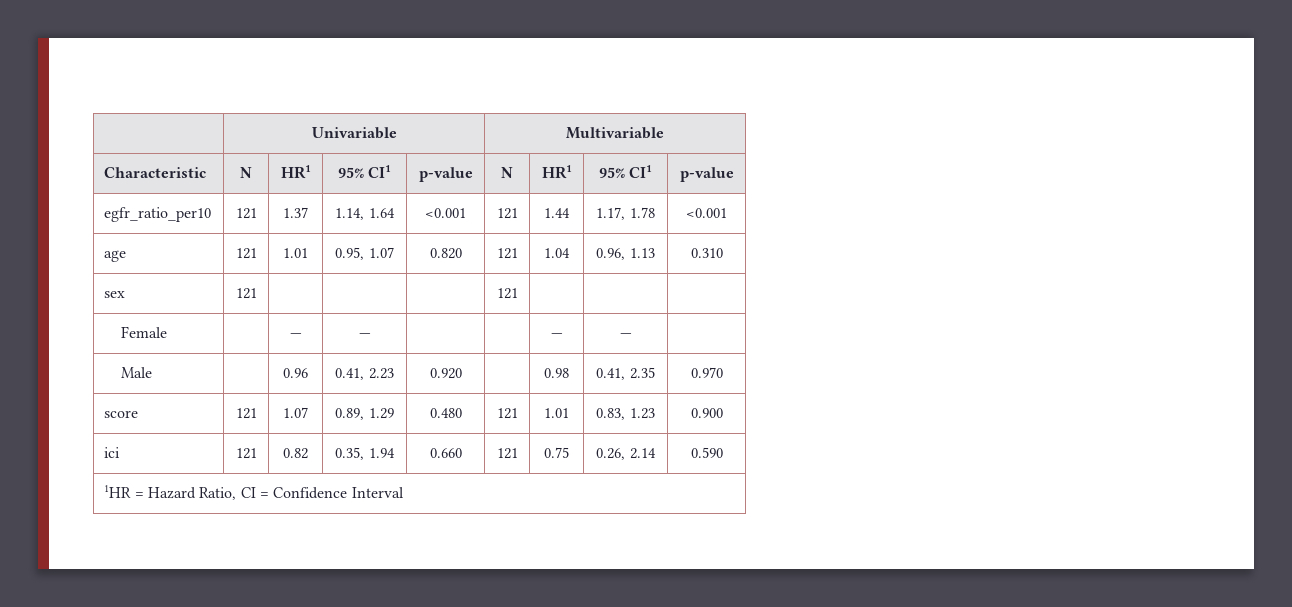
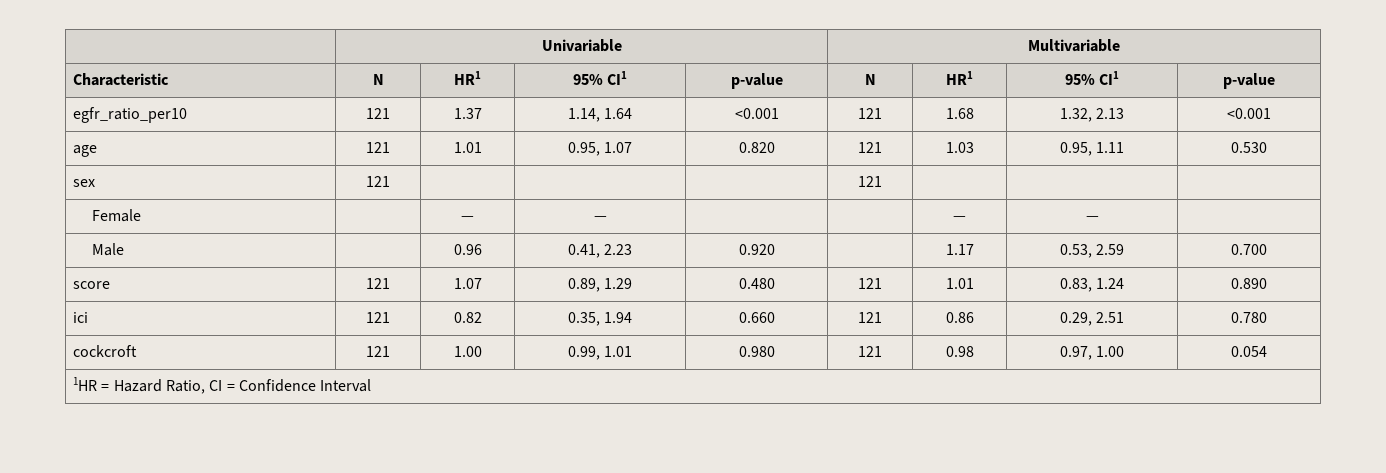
[544,208,570,218] [596,207,655,220] 1.44 | 1.17, 1.78 -> [945,108,974,119] [1059,108,1125,122] 1.68 | 1.32, 2.13
[544,248,570,258] [596,248,655,260] [690,248,723,258] 1.04 | 0.96, 1.13 | 0.310 -> [945,142,974,153] [1059,142,1125,156] [1231,142,1267,153] 1.03 | 0.95, 1.11 | 0.530
[544,368,569,378] [596,367,655,380] [690,367,723,378] 0.98 | 0.41, 2.35 | 0.970 -> [945,244,974,255] [1059,244,1125,258] [1231,244,1267,255] 1.17 | 0.53, 2.59 | 0.700
[629,408,655,419] [690,408,723,418] 1.23 | 0.900 -> [1096,278,1125,289] [1231,278,1267,289] 1.24 | 0.890
[544,447,569,458] [596,448,656,460] [690,447,723,458] 0.75 | 0.26, 2.14 | 0.590 -> [945,312,974,323] [1059,312,1125,326] [1231,312,1267,323] [73,345,138,357] [366,346,390,357] [453,346,482,357] [567,346,633,360] [738,346,775,357] [858,346,882,357] [945,346,974,357] [1059,346,1125,360] [1231,346,1267,357] 0.86 | 0.29, 2.51 | 0.780 // cockcroft | 121 | 1.00 | 0.99, 1.01 | 0.980 | 121 | 0.98 | 0.97, 1.00 | 0.054

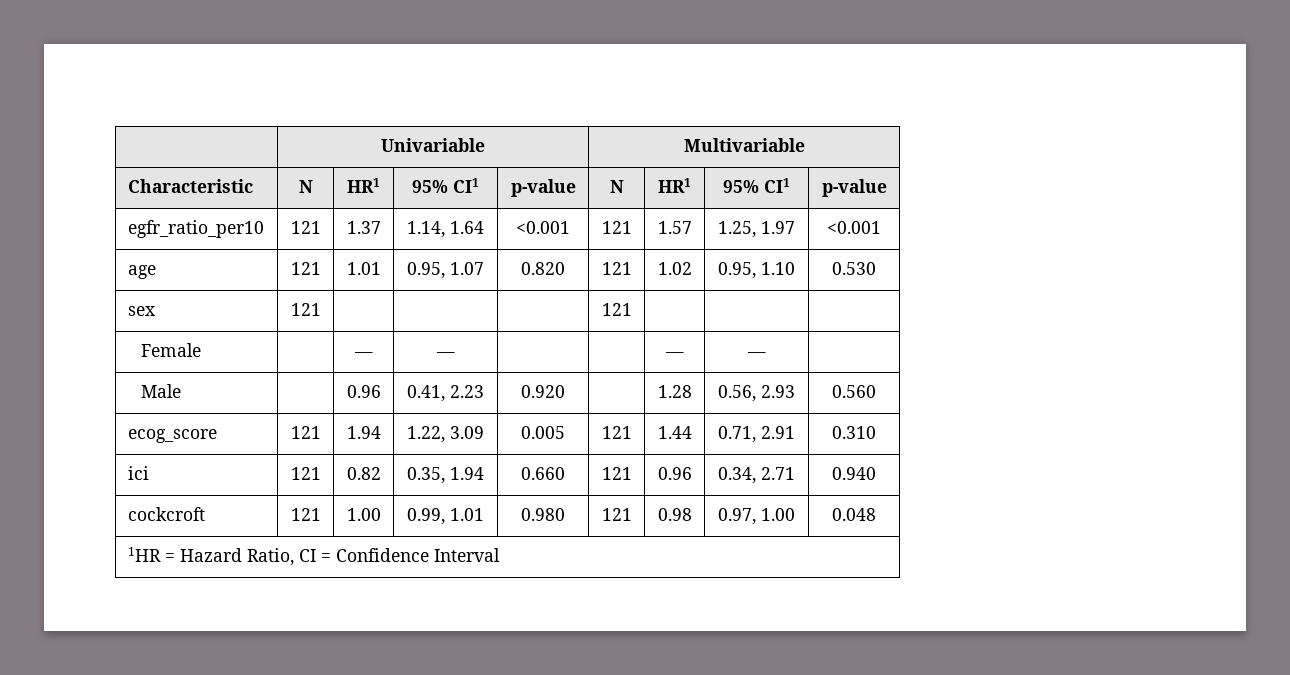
[945,108,974,119] [1059,108,1125,122] 1.68 | 1.32, 2.13 -> [657,221,692,234] [718,221,795,238] 1.57 | 1.25, 1.97
[945,142,974,153] [1059,142,1125,156] 1.03 | 0.95, 1.11 -> [657,262,692,275] [718,262,795,279] 1.02 | 0.95, 1.10
[945,244,974,255] [1059,244,1125,258] [1231,244,1267,255] [73,281,111,289] [366,278,390,289] [453,278,482,289] [567,278,633,292] [738,278,775,289] [858,278,882,289] [945,278,974,289] [1059,278,1125,292] [1231,278,1267,289] 1.17 | 0.53, 2.59 | 0.700 // score | 121 | 1.07 | 0.89, 1.29 | 0.480 | 121 | 1.01 | 0.83, 1.24 | 0.890 -> [657,385,692,398] [718,385,795,402] [832,385,876,398] [127,429,217,443] [290,426,321,439] [346,426,381,439] [407,426,484,443] [521,426,565,439] [601,426,632,439] [657,426,692,439] [718,426,795,443] [832,426,876,439] 1.28 | 0.56, 2.93 | 0.560 // ecog_score | 121 | 1.94 | 1.22, 3.09 | 0.005 | 121 | 1.44 | 0.71, 2.91 | 0.310
[945,312,974,323] [1059,312,1125,326] [1231,312,1267,323] 0.86 | 0.29, 2.51 | 0.780 -> [657,467,692,480] [718,467,795,484] [832,467,876,480] 0.96 | 0.34, 2.71 | 0.940
[1231,346,1267,357] 0.054 -> [832,508,876,521] 0.048

